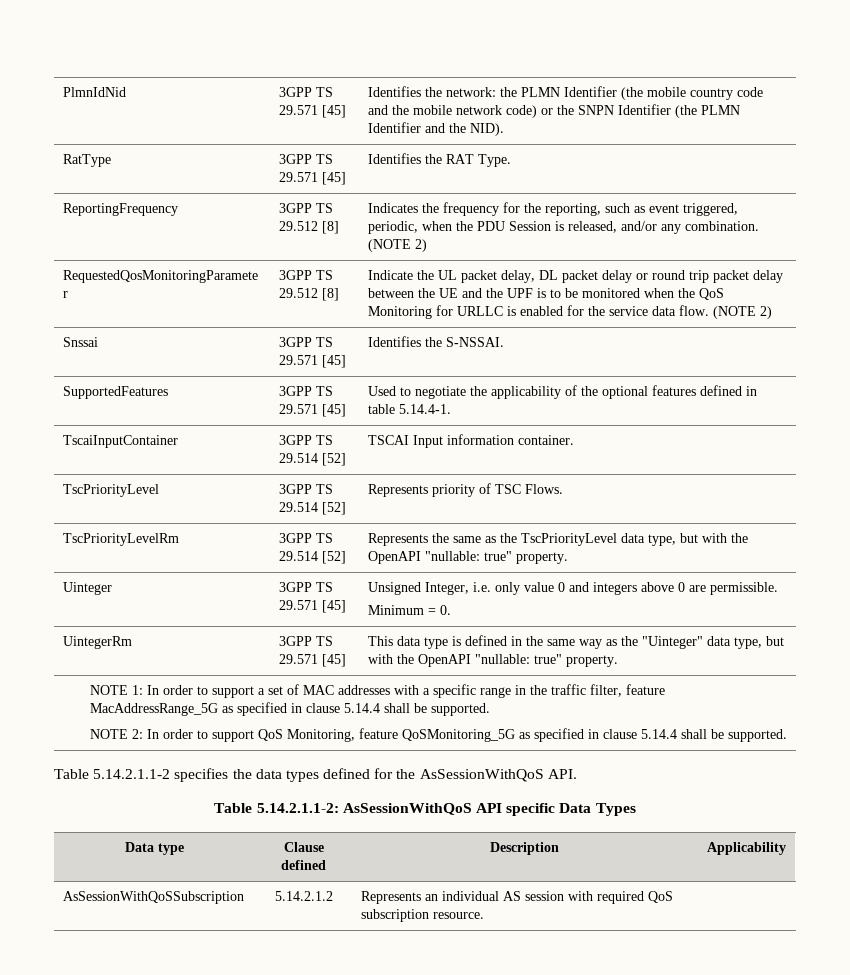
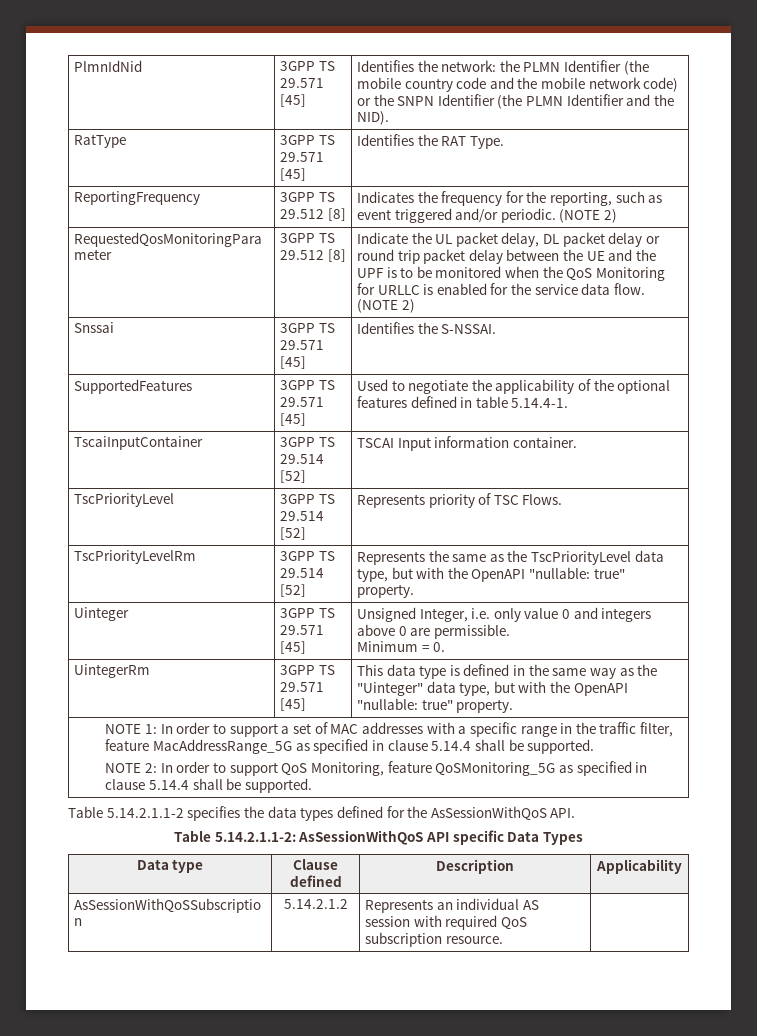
[683,203,739,216] [368,221,760,234] triggered, periodic, when the PDU Session is released, and/or any combination. -> [394,208,556,223] triggered and/or periodic.

